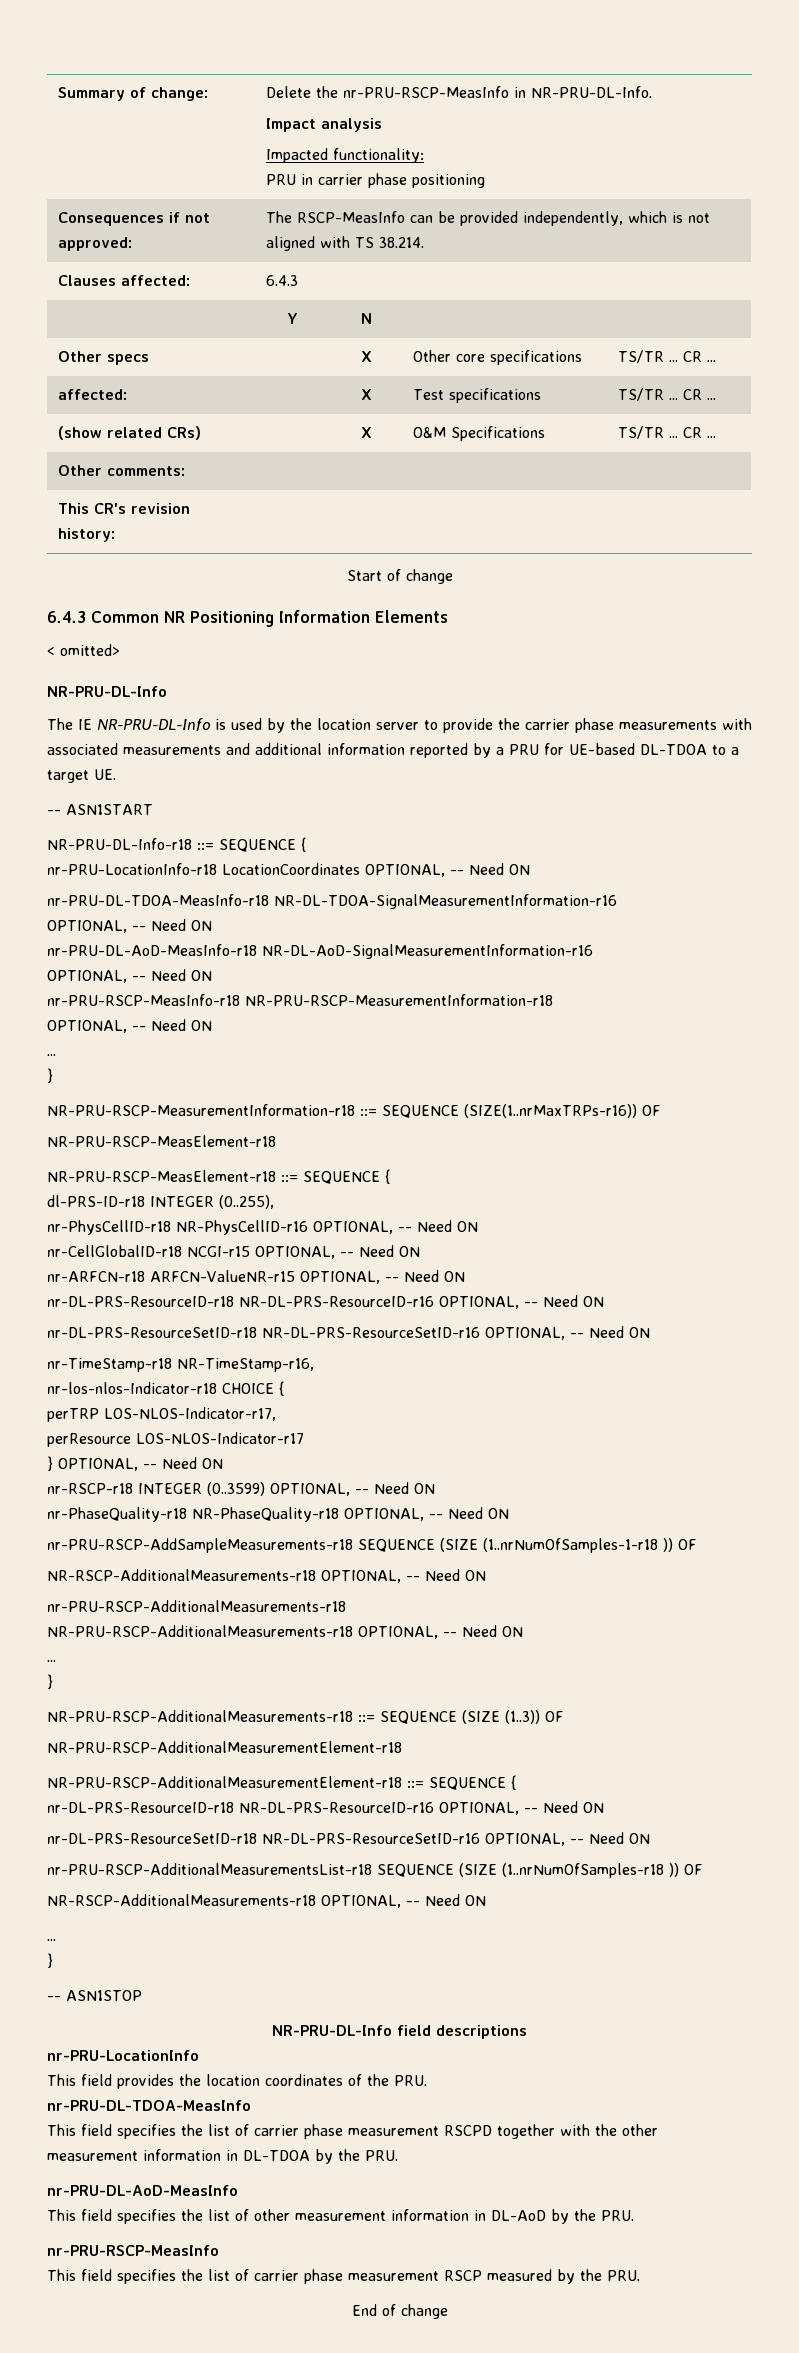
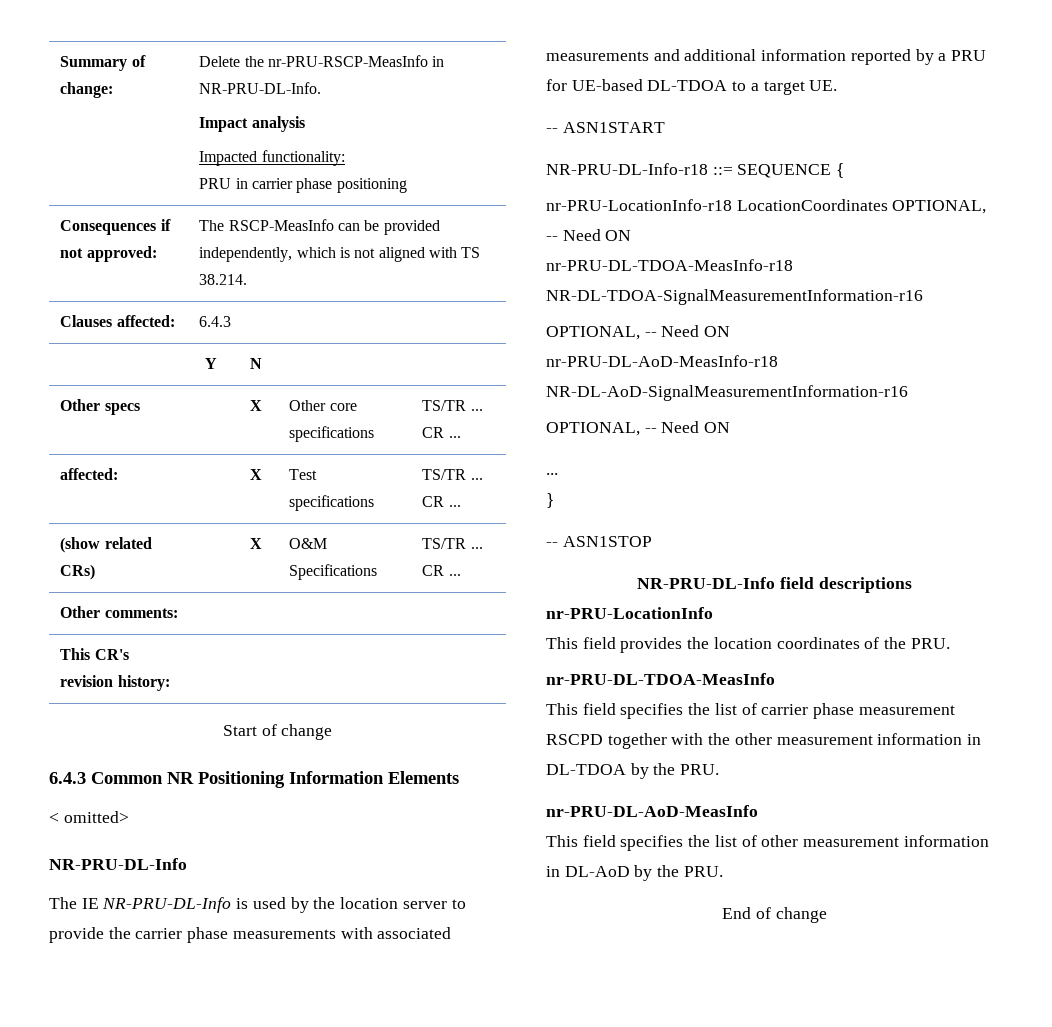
[47,994,553,1006] [47,1019,212,1033] [47,1054,56,1056] [47,1068,53,1083] [47,1104,661,1118] [47,1135,276,1147] [47,1169,390,1184] [47,1195,274,1209] [47,1220,478,1235] [47,1245,420,1259] [47,1270,465,1284] [47,1295,604,1309] [47,1326,650,1340] [47,1358,314,1372] [47,1381,284,1396] [47,1407,276,1422] [47,1432,304,1447] [47,1456,223,1471] [47,1482,435,1496] [47,1507,509,1522] [47,1538,697,1553] [47,1569,486,1583] [47,1600,346,1612] [47,1625,523,1639] [47,1660,56,1662] [47,1674,53,1689] [47,1710,564,1724] [47,1741,402,1753] [47,1775,516,1790] [47,1801,604,1815] [47,1832,650,1846] [47,1863,703,1878] [47,1894,486,1908] // nr-PRU-RSCP-MeasInfo-r18 NR-PRU-RSCP-MeasurementInformation-r18 // OPTIONAL, -- Need ON // ... // } // NR-PRU-RSCP-MeasurementInformation-r18 ::= SEQUENCE (SIZE(1..nrMaxTRPs-r16)) OF // NR-PRU-RSCP-MeasElement-r18 // NR-PRU-RSCP-MeasElement-r18 ::= SEQUENCE { // dl-PRS-ID-r18 INTEGER (0..255), // nr-PhysCellID-r18 NR-PhysCellID-r16 OPTIONAL, -- Need ON // nr-CellGlobalID-r18 NCGI-r15 OPTIONAL, -- Need ON // nr-ARFCN-r18 ARFCN-ValueNR-r15 OPTIONAL, -- Need ON // nr-DL-PRS-ResourceID-r18 NR-DL-PRS-ResourceID-r16 OPTIONAL, -- Need ON // nr-DL-PRS-ResourceSetID-r18 NR-DL-PRS-ResourceSetID-r16 OPTIONAL, -- Need ON // nr-TimeStamp-r18 NR-TimeStamp-r16, // nr-los-nlos-Indicator-r18 CHOICE { // perTRP LOS-NLOS-Indicator-r17, // perResource LOS-NLOS-Indicator-r17 // } OPTIONAL, -- Need ON // nr-RSCP-r18 INTEGER (0..3599) OPTIONAL, -- Need ON // nr-PhaseQuality-r18 NR-PhaseQuality-r18 OPTIONAL, -- Need ON // nr-PRU-RSCP-AddSampleMeasurements-r18 SEQUENCE (SIZE (1..nrNumOfSamples-1-r18 )) OF // NR-RSCP-AdditionalMeasurements-r18 OPTIONAL, -- Need ON // nr-PRU-RSCP-AdditionalMeasurements-r18 // NR-PRU-RSCP-AdditionalMeasurements-r18 OPTIONAL, -- Need ON // ... // } // NR-PRU-RSCP-AdditionalMeasurements-r18 ::= SEQUENCE (SIZE (1..3)) OF // NR-PRU-RSCP-AdditionalMeasurementElement-r18 // NR-PRU-RSCP-AdditionalMeasurementElement-r18 ::= SEQUENCE { // nr-DL-PRS-ResourceID-r18 NR-DL-PRS-ResourceID-r16 OPTIONAL, -- Need ON // nr-DL-PRS-ResourceSetID-r18 NR-DL-PRS-ResourceSetID-r16 OPTIONAL, -- Need ON // nr-PRU-RSCP-AdditionalMeasurementsList-r18 SEQUENCE (SIZE (1..nrNumOfSamples-r18 )) OF // NR-RSCP-AdditionalMeasurements-r18 OPTIONAL, -- Need ON -> (731, 427) none
[47,2245,219,2256] [47,2269,640,2284] // nr-PRU-RSCP-MeasInfo // This field specifies the list of carrier phase measurement RSCP measured by the PRU. -> (723, 871) none

